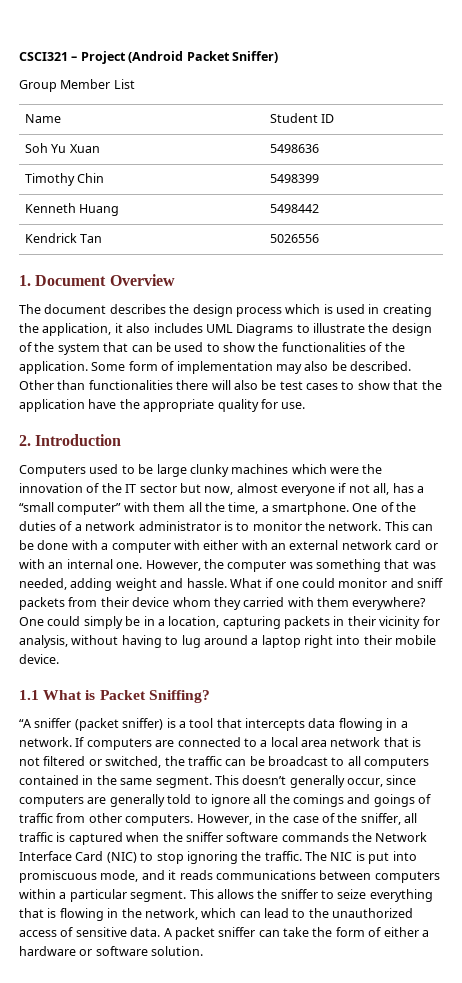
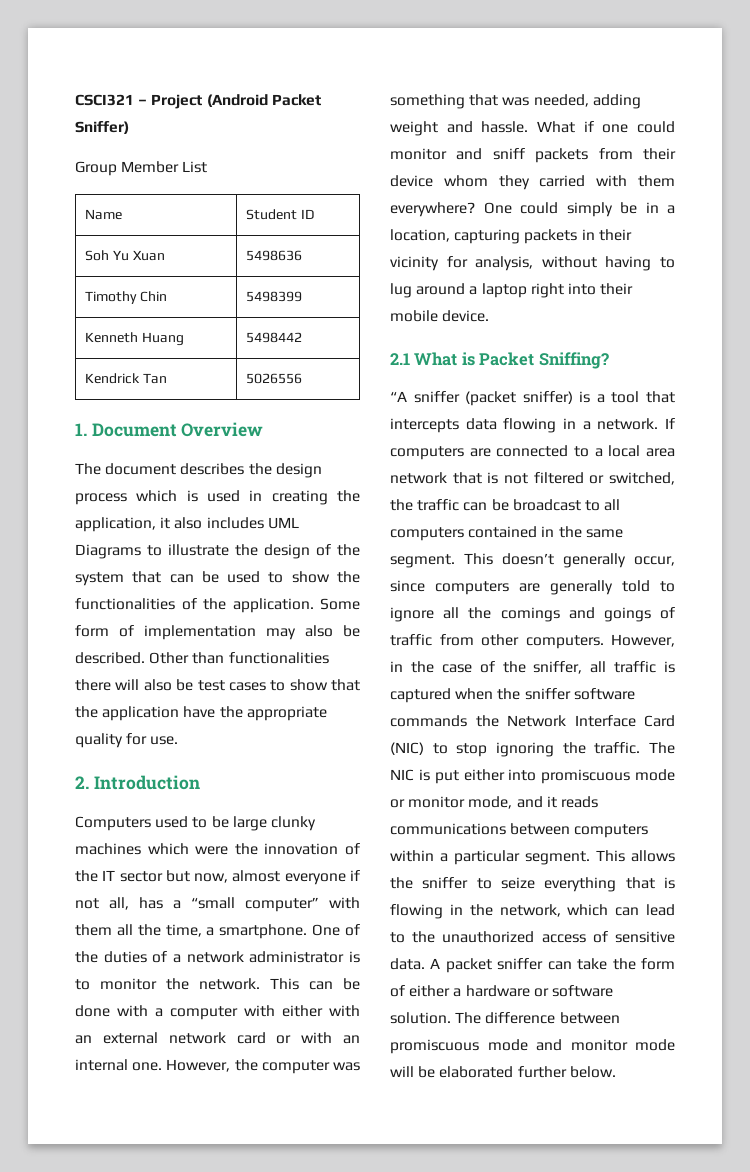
[19,690,39,700] 1.1 -> [390,353,410,365] 2.1
(390, 858) none -> [463,769,505,781] either
(97, 876) none -> [635,769,675,781] [390,796,466,808] mode or monitor
(204, 951) none -> [455,1012,620,1024] [390,1039,675,1054] [390,1066,616,1078] The difference between promiscuous mode and monitor mode will be elaborated further below.

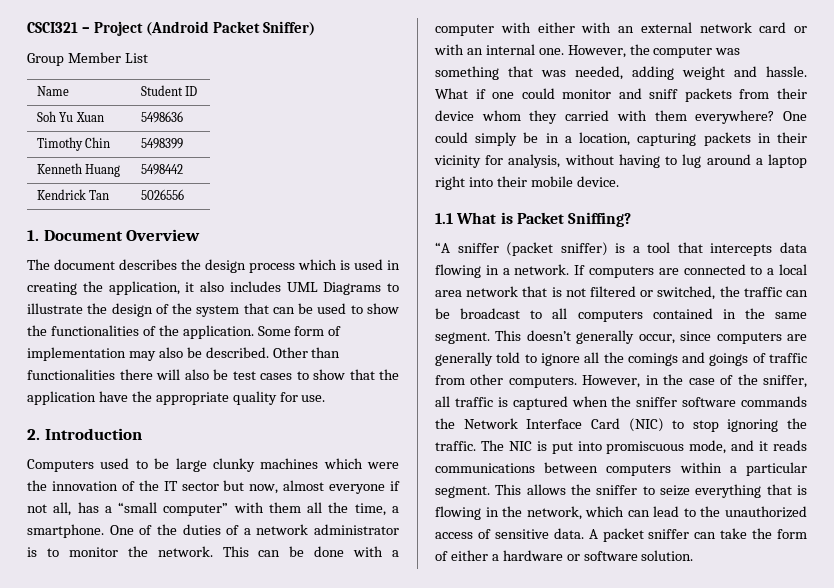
[390,353,410,365] 2.1 -> [435,213,453,224] 1.1
[463,769,505,781] either -> (573, 448) none
[635,769,675,781] [390,796,466,808] mode or monitor -> (685, 447) none
[455,1012,620,1024] [390,1039,675,1054] [390,1066,616,1078] The difference between promiscuous mode and monitor mode will be elaborated further below. -> (694, 555) none

